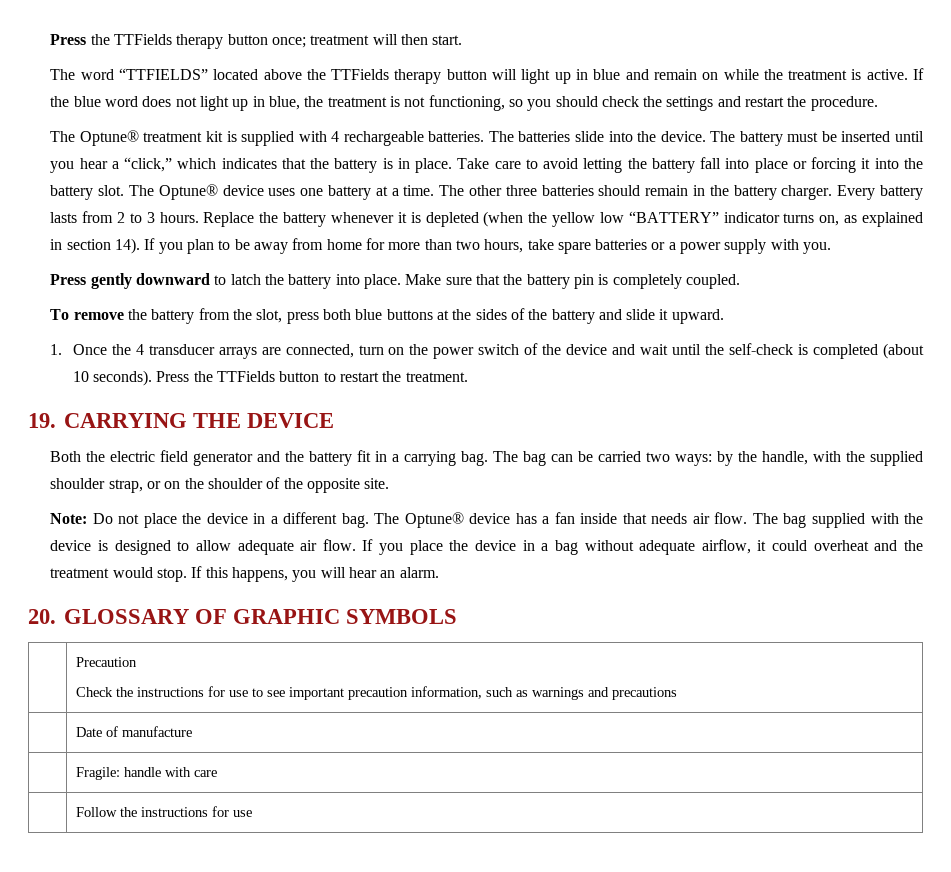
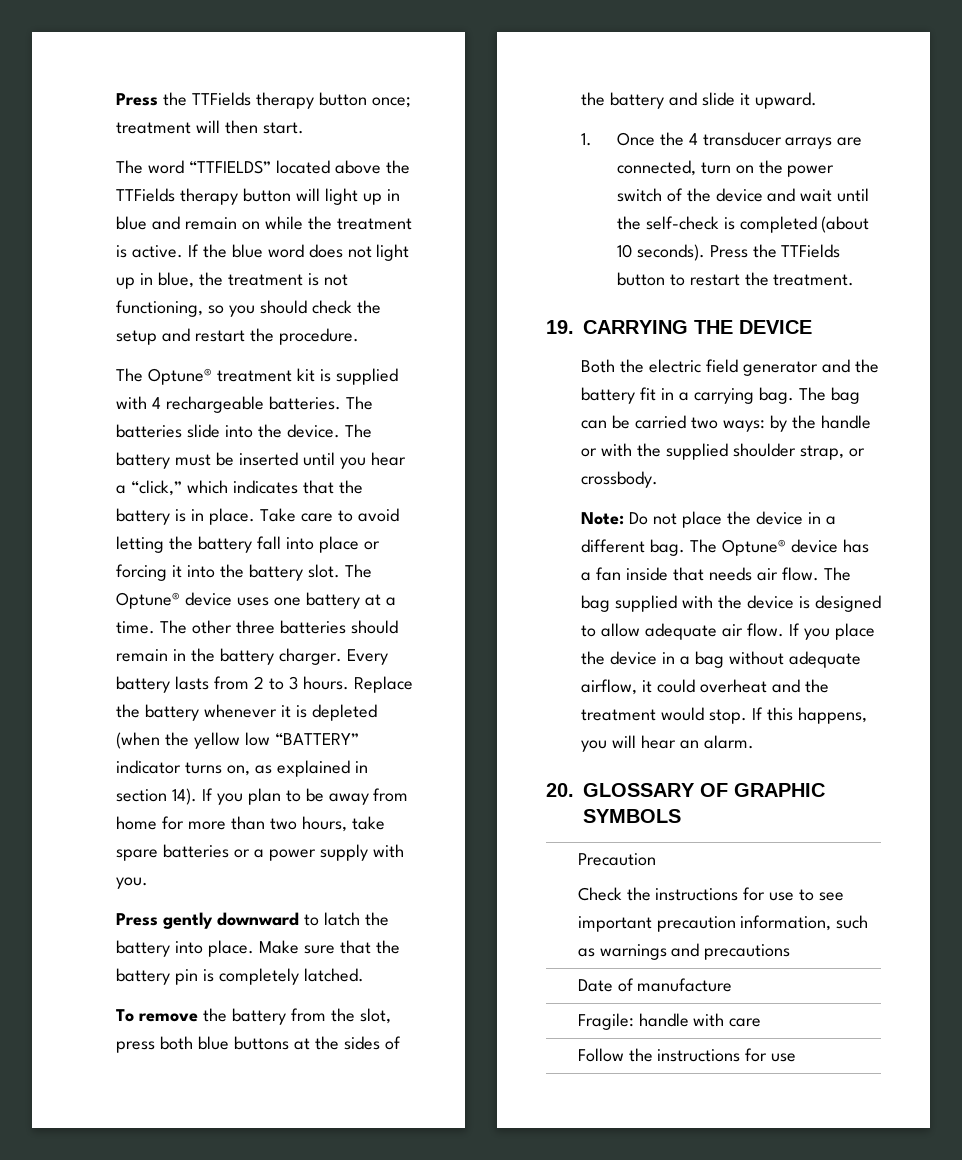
[666,96,714,111] settings -> [116,330,158,345] setup
[685,274,740,289] coupled. -> [303,968,364,982] latched.
[762,451,809,465] handle, -> [820,415,871,429] [581,448,598,457] handle or
[164,477,390,493] on the shoulder of the opposite site. -> [581,471,659,488] crossbody.

